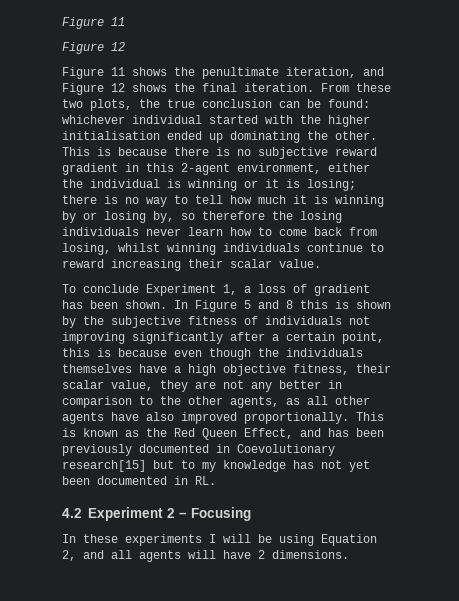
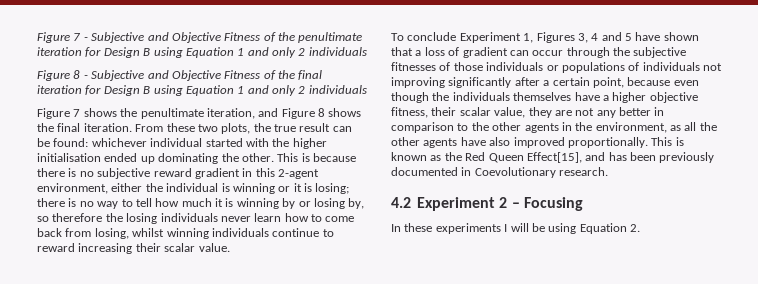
[62,17,125,29] [62,42,125,54] [62,67,125,79] Figure 11 // Figure 12 // Figure 11 -> [37,32,363,43] [37,47,367,58] [37,70,323,81] [37,85,367,96] [37,108,81,119] Figure 7 - Subjective and Objective Fitness of the penultimate iteration for Design B using Equation 1 and only 2 individuals // Figure 8 - Subjective and Objective Fitness of the final iteration for Design B using Equation 1 and only 2 individuals // Figure 7
[111,83,125,92] 12 -> [318,108,325,117] 8
[202,99,272,108] conclusion -> [299,123,331,132] result
[244,284,370,296] [62,300,391,312] [62,316,237,328] a loss of gradient has been shown. In Figure 5 and 8 this is shown by the subjective fitness -> [536,32,699,43] [391,47,687,58] [391,62,625,73] Figures 3, 4 and 5 have shown that a loss of gradient can occur through the subjective fitnesses of those individuals or populations
[62,348,111,357] this is -> (624, 82) none
[188,364,216,376] high -> [612,92,647,103] higher
[230,396,279,408] agents, -> [524,122,667,133] agents in the environment,
(328, 400) none -> [699,122,717,131] the
[244,428,293,439] Effect, -> [526,152,582,163] Effect[15],
[62,460,370,472] [62,476,216,485] research[15] but to my knowledge has not yet been documented in RL. -> [559,167,609,176] research.
[62,550,349,562] 2, and all agents will have 2 dimensions. -> [630,224,640,232] 2.

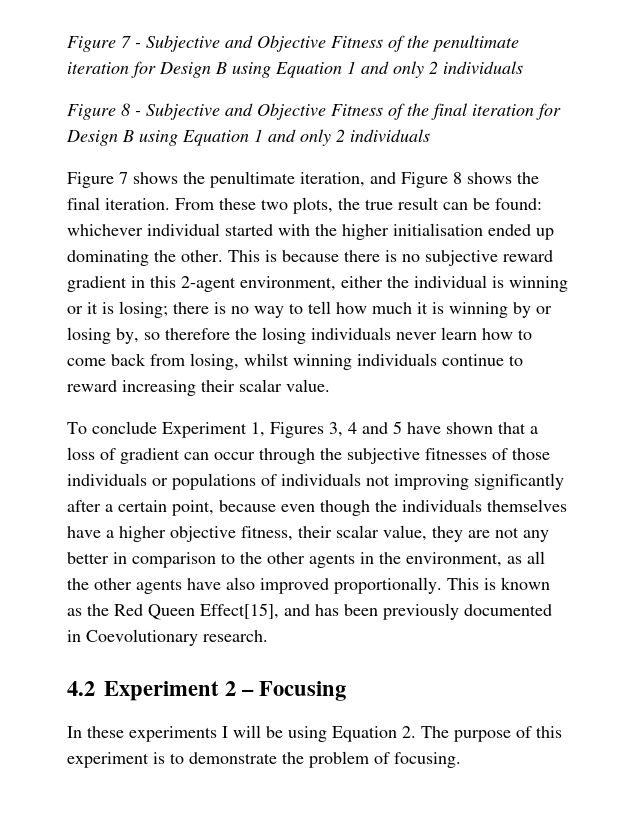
(640, 228) none -> [421,726,562,742] [67,751,461,768] The purpose of this experiment is to demonstrate the problem of focusing.

